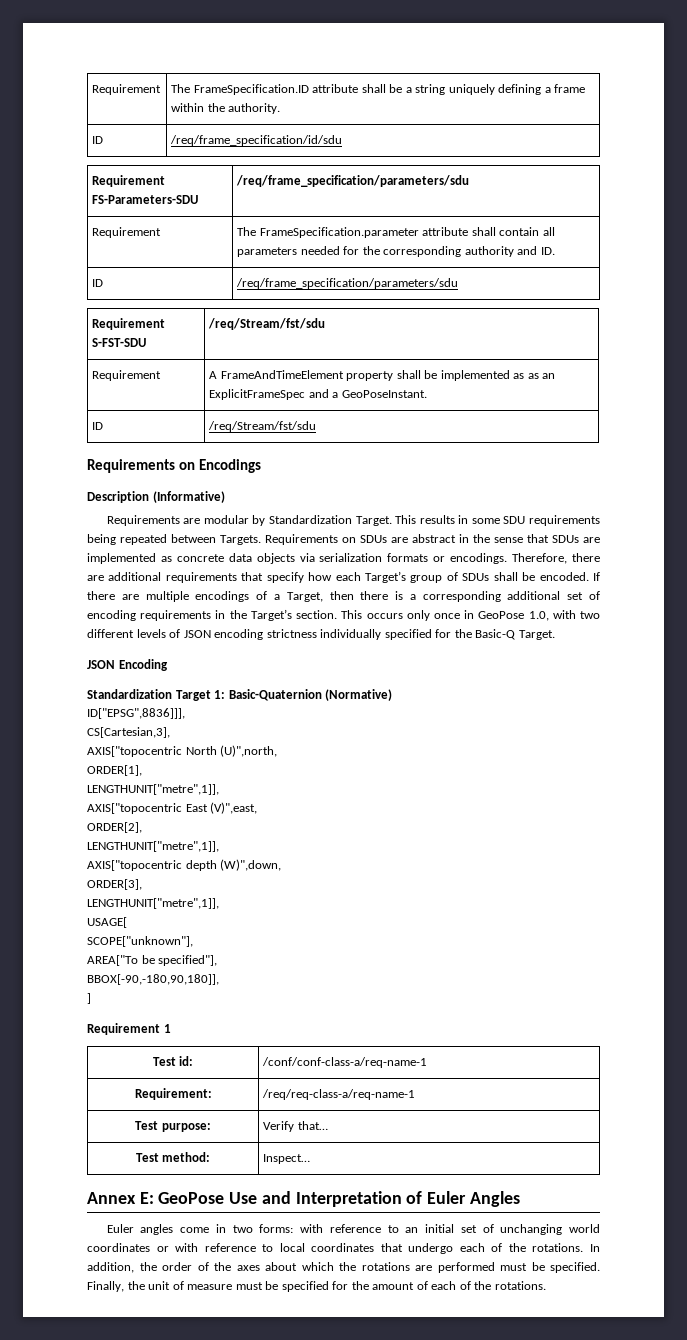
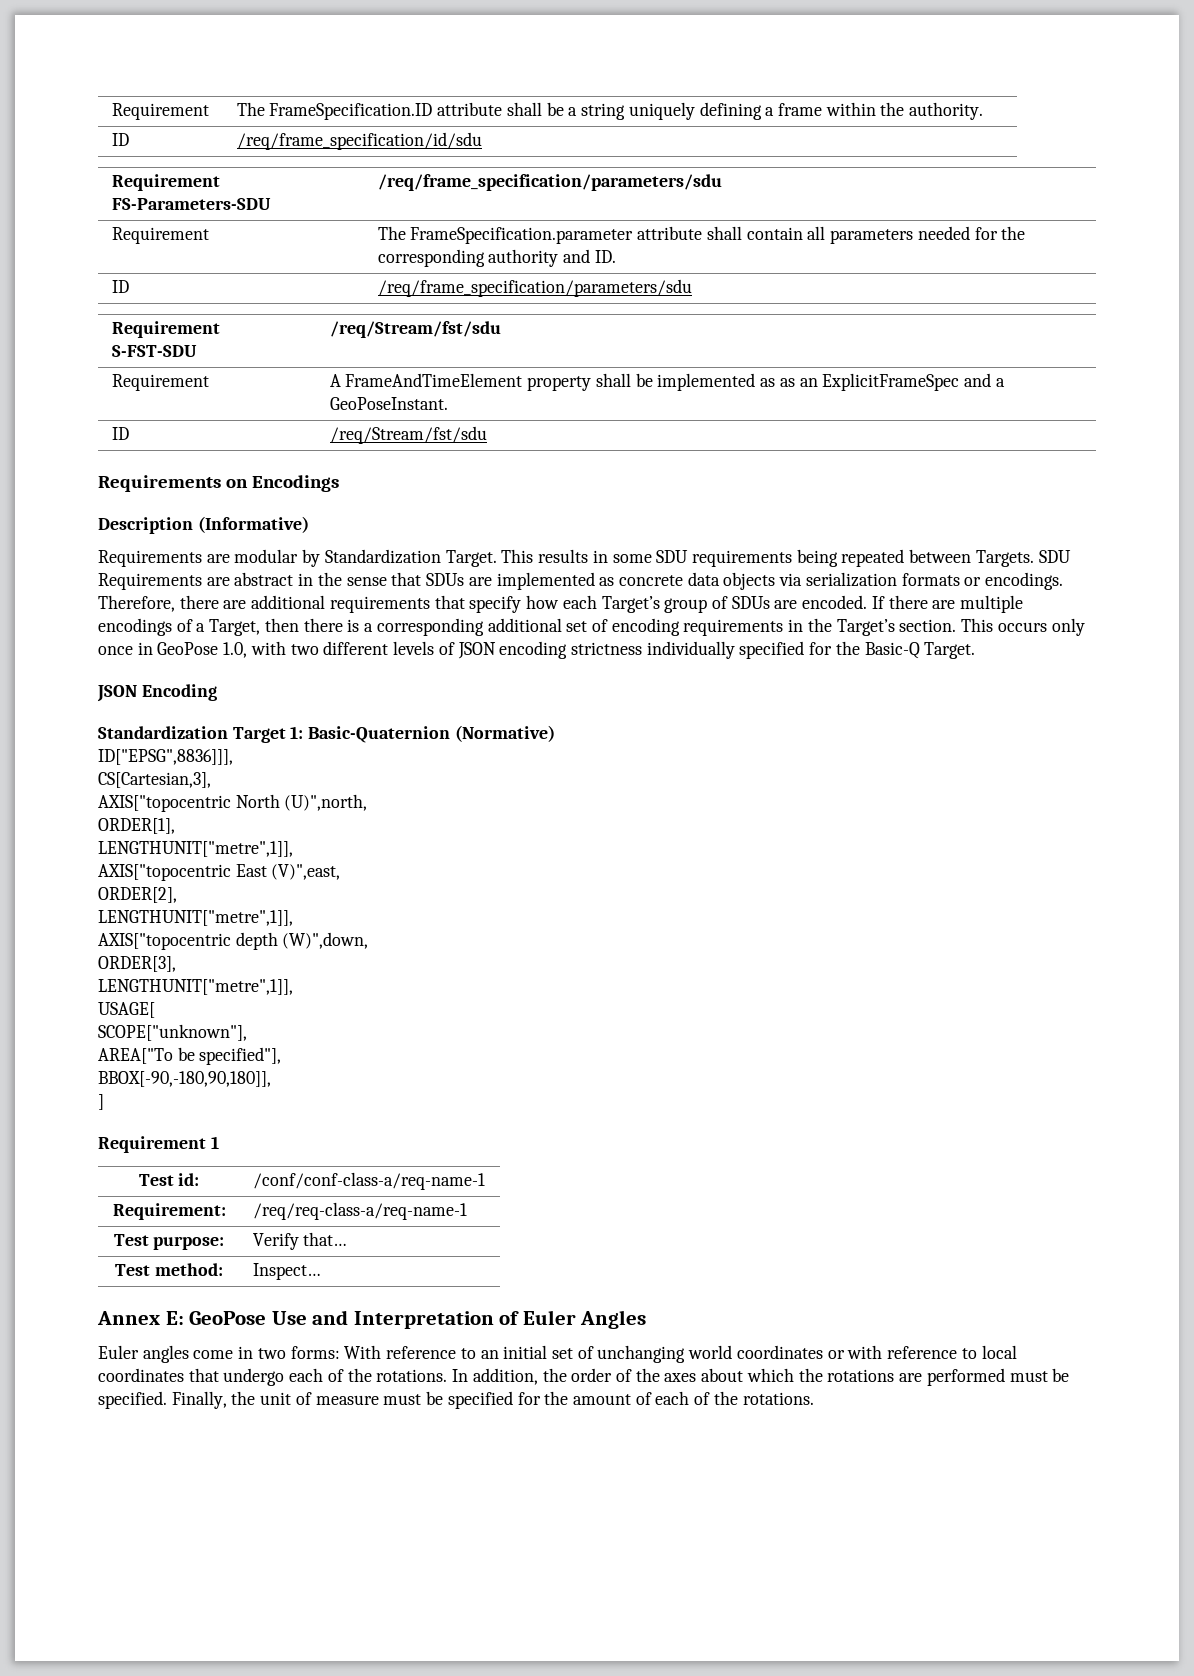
[265,534,387,545] Requirements on SDUs -> [1038,550,1071,563] [98,573,202,590] SDU Requirements
[493,572,536,581] shall be -> [774,600,798,609] are
[300,1224,324,1233] with -> [344,1345,382,1359] With

